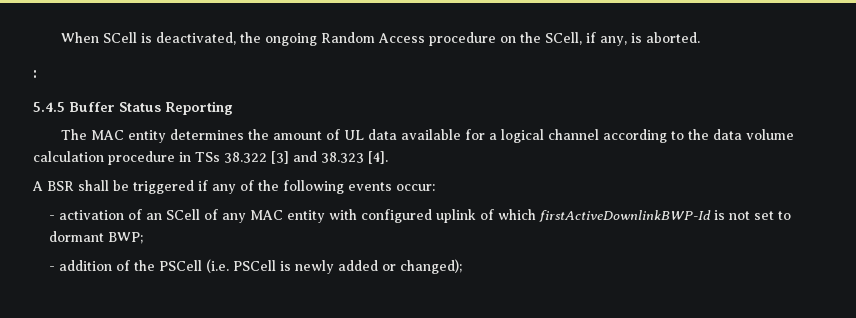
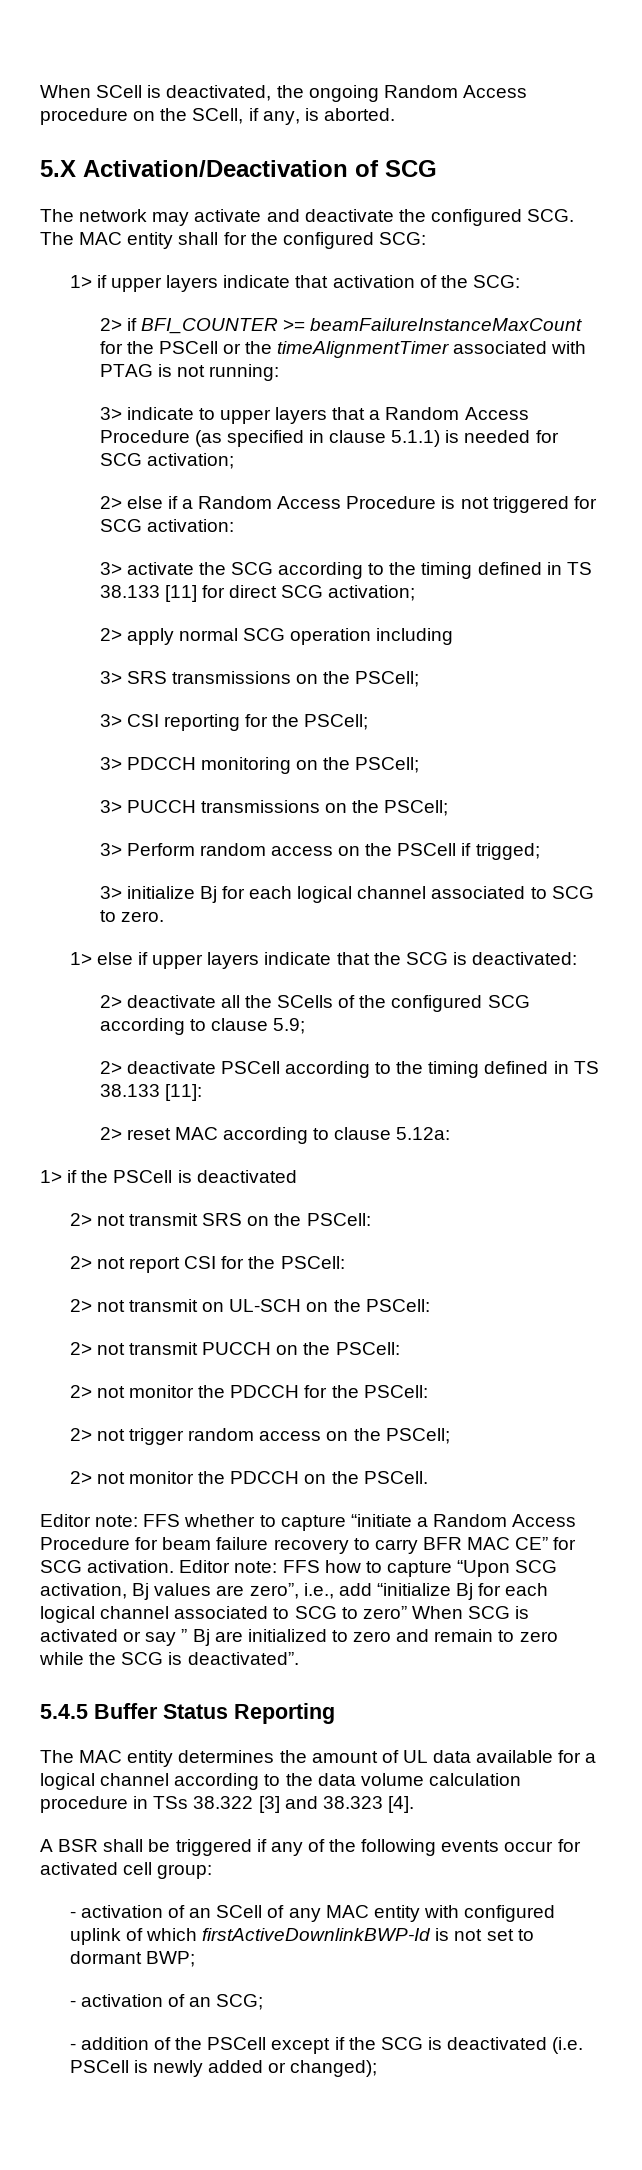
[33,70,37,78] : -> [40,160,437,177] [40,209,575,226] [40,232,426,249] [69,275,520,292] [99,318,583,334] [99,341,587,358] [99,364,279,381] [99,407,529,424] [99,430,559,447] [99,453,234,469] [99,496,597,513] [99,519,234,532] [99,562,592,579] [99,585,416,602] [99,628,454,645] [99,671,420,687] [99,714,369,731] [99,757,420,774] [99,800,449,816] [99,843,540,860] [99,886,594,903] [99,910,164,922] [69,952,578,969] [99,995,530,1012] [99,1018,305,1035] [99,1061,599,1078] [99,1084,202,1101] [99,1127,451,1144] [40,1170,297,1183] [69,1213,371,1226] [69,1256,345,1273] [69,1299,430,1312] [69,1342,400,1355] [69,1385,428,1398] [69,1428,450,1445] [69,1471,428,1484] [40,1514,577,1531] [40,1537,577,1554] [40,1560,558,1577] [40,1583,549,1600] [40,1606,530,1623] [40,1629,558,1646] [39,1652,299,1665] 5.X Activation/Deactivation of SCG // The network may activate and deactivate the configured SCG. The MAC entity shall for the configured SCG: // 1> if upper layers indicate that activation of the SCG: // 2> if BFI_COUNTER >= beamFailureInstanceMaxCount for the PSCell or the timeAlignmentTimer associated with PTAG is not running: // 3> indicate to upper layers that a Random Access Procedure (as specified in clause 5.1.1) is needed for SCG activation; // 2> else if a Random Access Procedure is not triggered for SCG activation: // 3> activate the SCG according to the timing defined in TS 38.133 [11] for direct SCG activation; // 2> apply normal SCG operation including // 3> SRS transmissions on the PSCell; // 3> CSI reporting for the PSCell; // 3> PDCCH monitoring on the PSCell; // 3> PUCCH transmissions on the PSCell; // 3> Perform random access on the PSCell if trigged; // 3> initialize Bj for each logical channel associated to SCG to zero. // 1> else if upper layers indicate that the SCG is deactivated: // 2> deactivate all the SCells of the configured SCG according to clause 5.9; // 2> deactivate PSCell according to the timing defined in TS 38.133 [11]: // 2> reset MAC according to clause 5.12a: // 1> if the PSCell is deactivated // 2> not transmit SRS on the PSCell: // 2> not report CSI for the PSCell: // 2> not transmit on UL-SCH on the PSCell: // 2> not transmit PUCCH on the PSCell: // 2> not monitor the PDCCH for the PSCell: // 2> not trigger random access on the PSCell; // 2> not monitor the PDCCH on the PSCell. // Editor note: FFS whether to capture “initiate a Random Access Procedure for beam failure recovery to carry BFR MAC CE” for SCG activation. Editor note: FFS how to capture “Upon SCG activation, Bj values are zero”, i.e., add “initialize Bj for each logical channel associated to SCG to zero” When SCG is activated or say ” Bj are initialized to zero and remain to zero while the SCG is deactivated”.
[396,184,435,191] occur: -> [504,1839,581,1852] [40,1862,213,1879] occur for activated cell group:
(144, 238) none -> [69,1994,264,2010] // - activation of an SCG;
(203, 265) none -> [271,2037,548,2054] except if the SCG is deactivated

